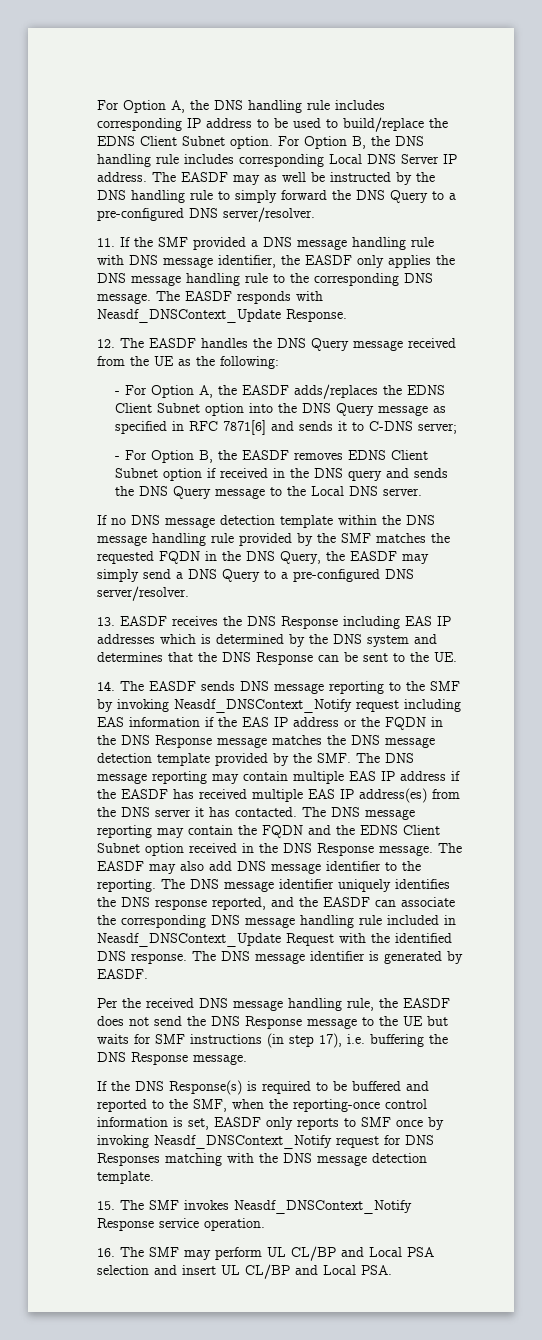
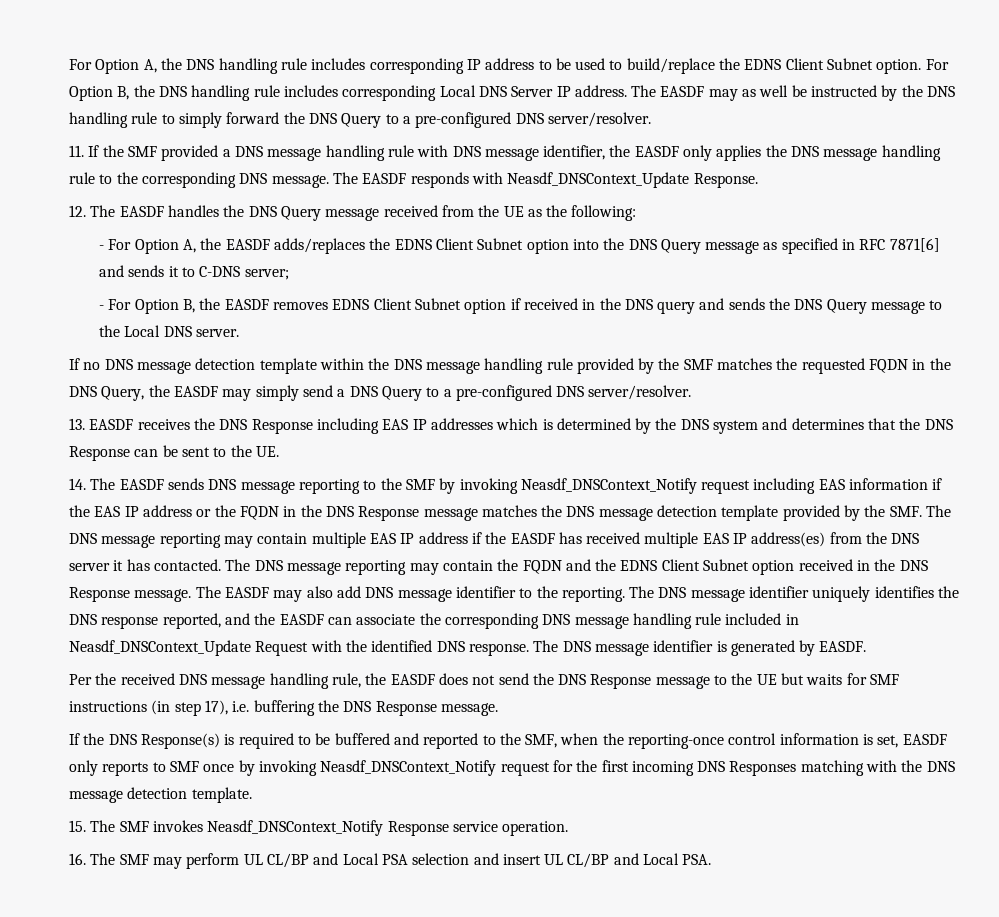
(401, 1140) none -> [576,760,694,776] the first incoming

